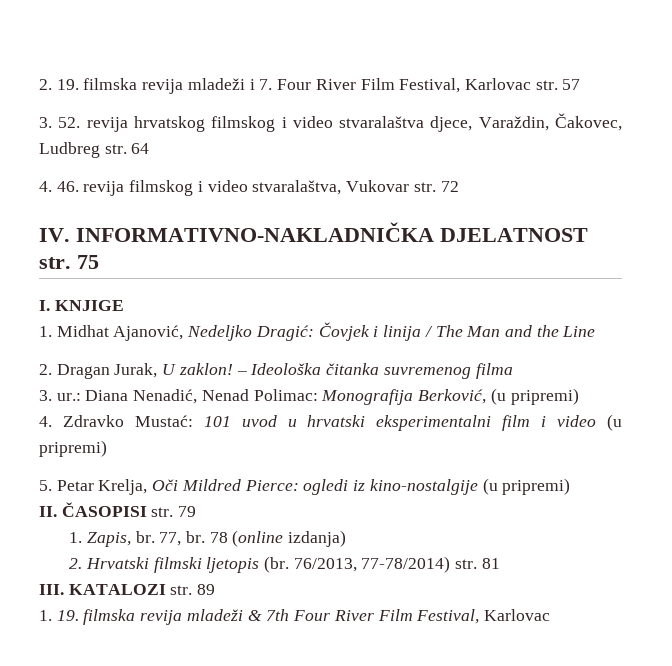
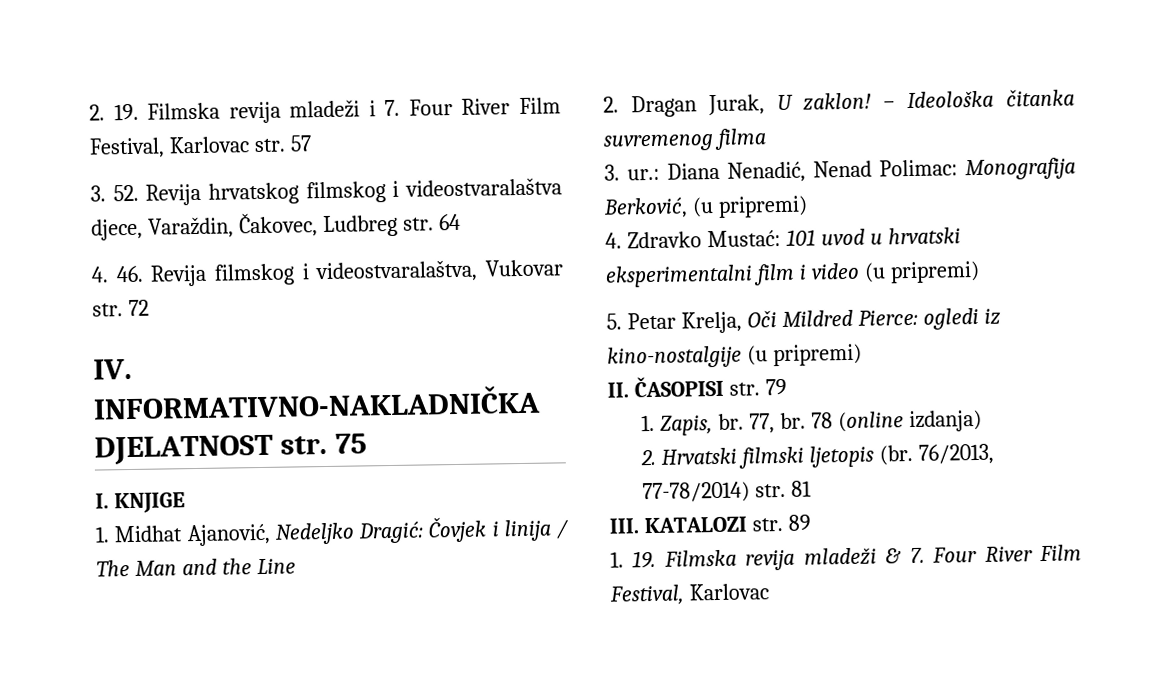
[83,78,138,90] filmska -> [147,102,221,120] Filmska
[86,117,128,132] revija -> [145,183,202,206] Revija
[292,116,425,128] video stvaralaštva -> [405,177,562,197] videostvaralaštva
[83,180,342,196] revija filmskog i video stvaralaštva, -> [150,259,479,287] Revija filmskog i videostvaralaštva,
[83,609,136,625] filmska -> [663,549,737,567] Filmska
[266,609,290,621] 7th -> [909,547,925,564] 7.

